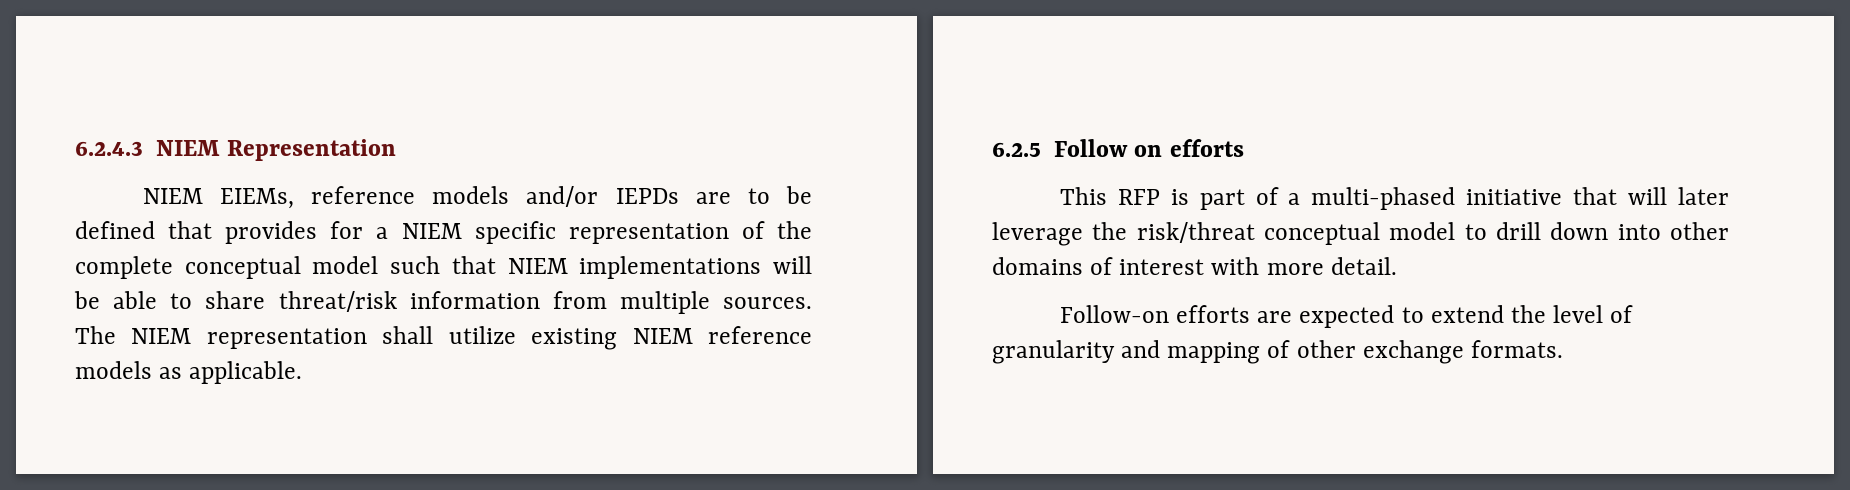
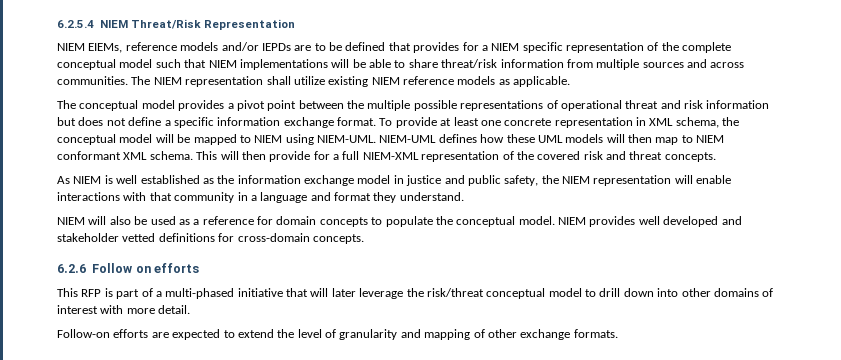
[75,140,221,156] 6.2.4.3 NIEM -> [57,19,202,29] 6.2.5.4 NIEM Threat/Risk
[723,297,812,309] sources. -> [642,59,745,68] [57,76,128,85] sources and across communities.
[992,142,1041,157] 6.2.5 -> [57,100,770,111] [57,117,740,128] [57,134,725,145] [57,151,716,162] [57,175,732,186] [57,192,464,203] [57,216,742,227] [57,233,364,244] [57,264,86,273] The conceptual model provides a pivot point between the multiple possible representations of operational threat and risk information but does not define a specific information exchange format. To provide at least one concrete representation in XML schema, the conceptual model will be mapped to NIEM using NIEM-UML. NIEM-UML defines how these UML models will then map to NIEM conformant XML schema. This will then provide for a full NIEM-XML representation of the covered risk and threat concepts. // As NIEM is well established as the information exchange model in justice and public safety, the NIEM representation will enable interactions with that community in a language and format they understand. // NIEM will also be used as a reference for domain concepts to populate the conceptual model. NIEM provides well developed and stakeholder vetted definitions for cross-domain concepts. // 6.2.6

